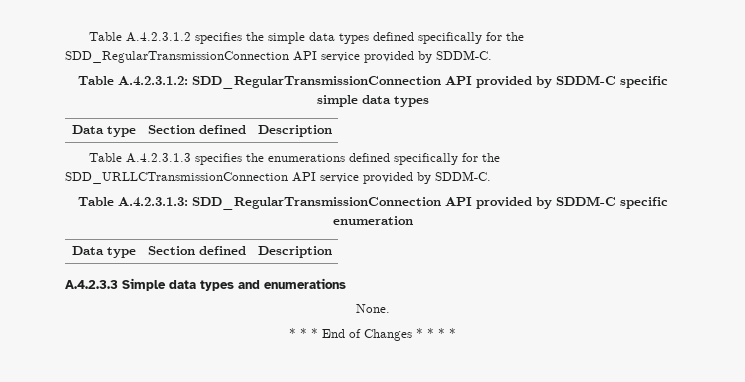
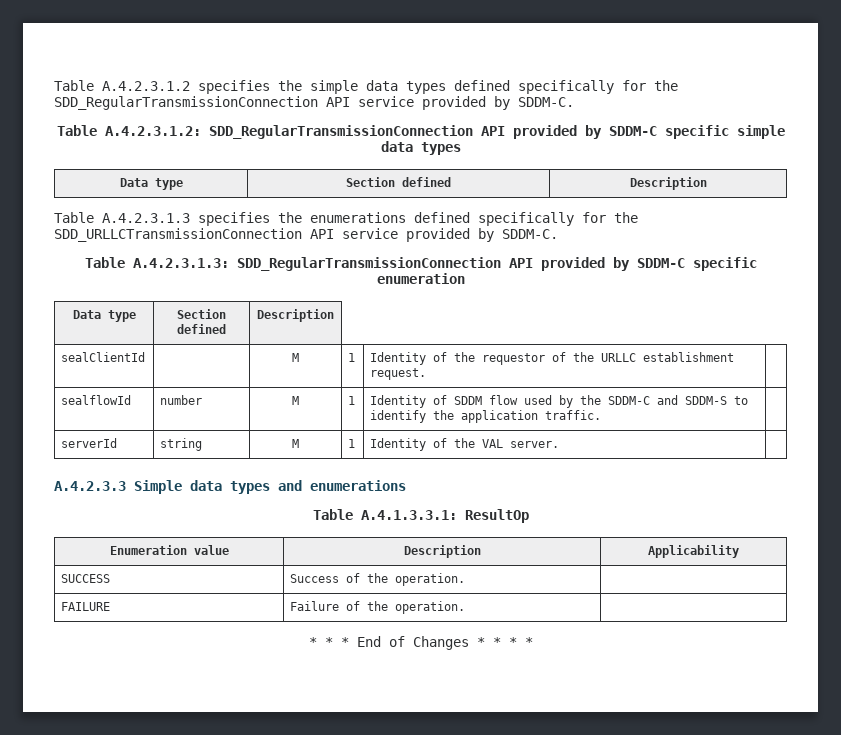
(332, 252) none -> [61,352,146,362] [292,353,299,362] [348,353,356,362] [370,352,735,365] [370,368,427,380] [61,395,132,405] [160,395,203,405] [292,396,299,405] [348,396,356,405] [370,395,749,408] [370,410,602,423] [61,438,118,448] [160,438,203,451] [292,439,299,448] [348,439,356,448] [370,438,560,451] // sealClientId | | M | 1 | Identity of the requestor of the URLLC establishment request. | // sealflowId | number | M | 1 | Identity of SDDM flow used by the SDDM-C and SDDM-S to identify the application traffic. | // serverId | string | M | 1 | Identity of the VAL server. |
[355,304,390,313] None. -> [312,509,529,523] [109,545,229,555] [403,545,481,558] [648,545,739,558] [61,574,111,583] [290,573,466,586] [61,602,111,611] [290,601,466,614] Table A.4.1.3.3.1: ResultOp // Enumeration value | Description | Applicability // SUCCESS | Success of the operation. | // FAILURE | Failure of the operation. |

